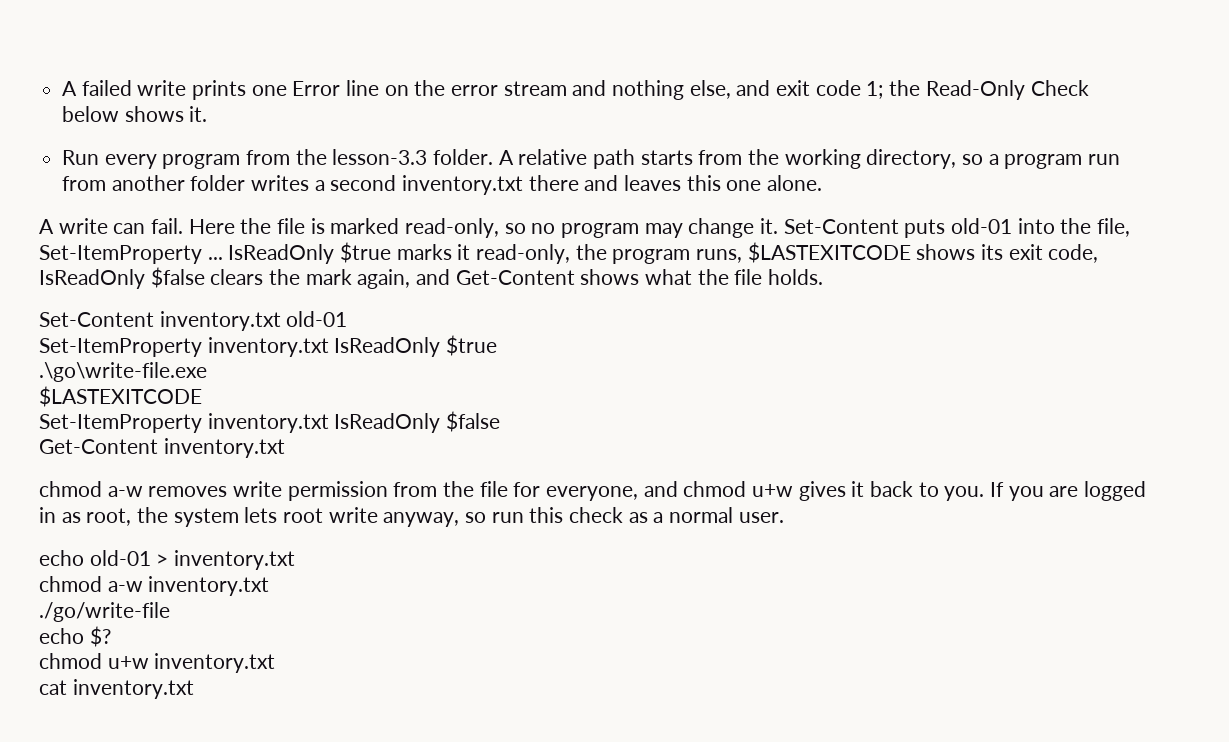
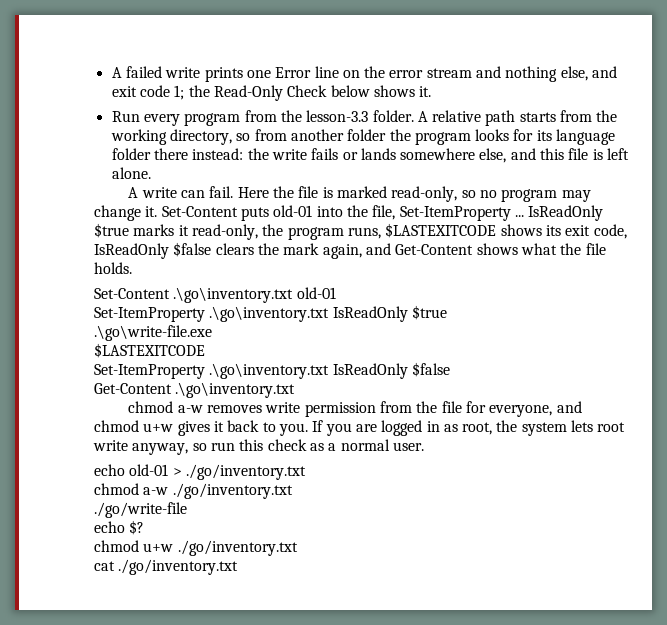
[988,154,1121,169] [62,175,762,195] a program run from another folder writes a second inventory.txt there and leaves this one -> [254,129,616,145] [111,148,630,163] from another folder the program looks for its language folder there instead: the write fails or lands somewhere else, and this file is left
[159,311,281,331] inventory.txt -> [173,287,294,303] .\go\inventory.txt
[207,337,329,357] inventory.txt -> [209,306,330,322] .\go\inventory.txt
[207,413,329,433] inventory.txt -> [209,363,330,379] .\go\inventory.txt
[163,438,285,458] inventory.txt -> [175,382,296,398] .\go\inventory.txt
[174,550,296,570] [39,576,270,596] inventory.txt // chmod a-w inventory.txt -> [185,464,306,480] [94,483,293,499] ./go/inventory.txt // chmod a-w ./go/inventory.txt
[154,653,276,673] inventory.txt -> [177,540,298,556] ./go/inventory.txt
[72,679,194,699] inventory.txt -> [118,559,239,575] ./go/inventory.txt

